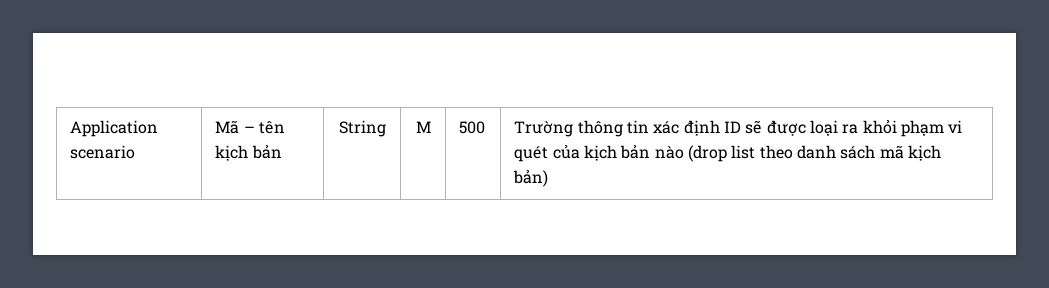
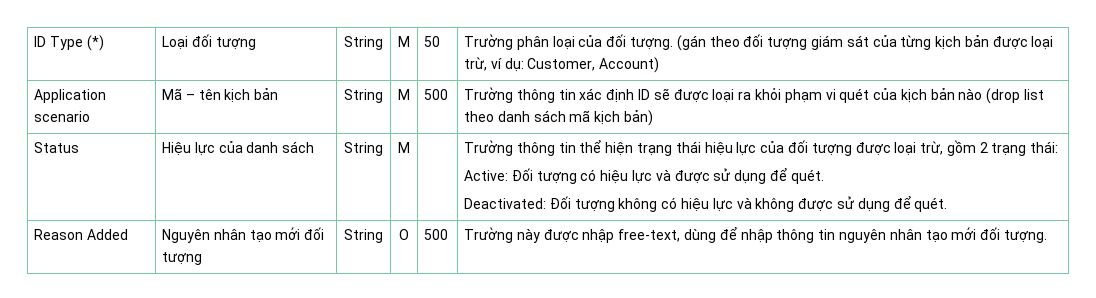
(70, 128) none -> [34,35,104,51] [162,34,256,50] [344,36,383,50] [398,36,410,47] [424,36,441,47] [464,34,1054,51] [464,57,660,73] ID Type (*) | Loại đối tượng | String | M | 50 | Trường phân loại của đối tượng. (gán theo đối tượng giám sát của từng kịch bản được loại trừ, ví dụ: Customer, Account) //
(549, 178) none -> [34,142,80,153] [162,141,315,156] [344,142,383,156] [398,142,410,153] [464,140,1059,156] [464,168,824,184] [464,196,948,212] [34,229,128,240] [162,227,325,243] [162,252,203,265] [344,229,383,243] [399,229,409,240] [424,229,449,240] [464,227,1047,243] // Status | Hiệu lực của danh sách | String | M | | Trường thông tin thể hiện trạng thái hiệu lực của đối tượng được loại trừ, gồm 2 trạng thái: // Active: Đối tượng có hiệu lực và được sử dụng để quét. // Deactivated: Đối tượng không có hiệu lực và không được sử dụng để quét. // Reason Added | Nguyên nhân tạo mới đối tượng | String | O | 500 | Trường này được nhập free-text, dùng để nhập thông tin nguyên nhân tạo mới đối tượng.

